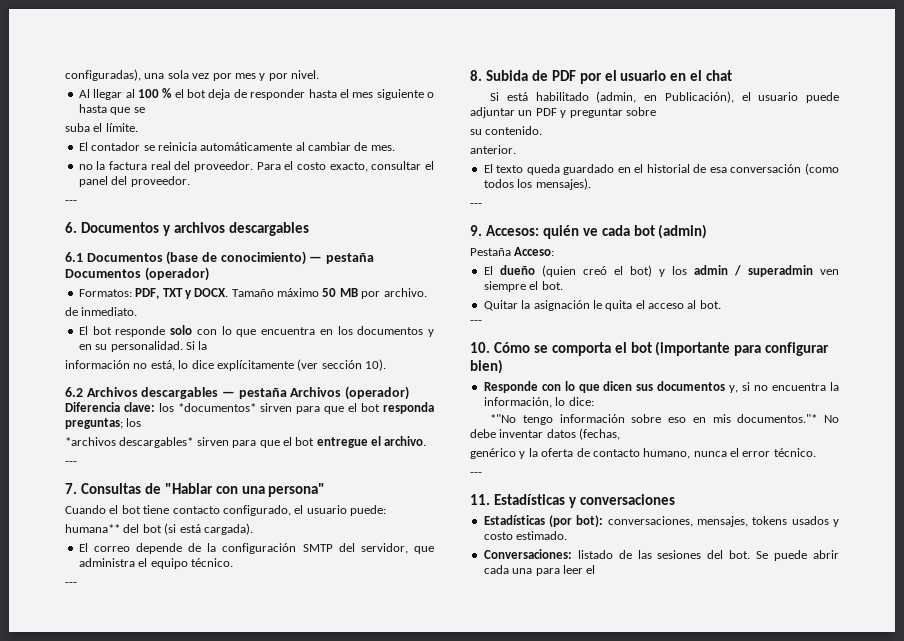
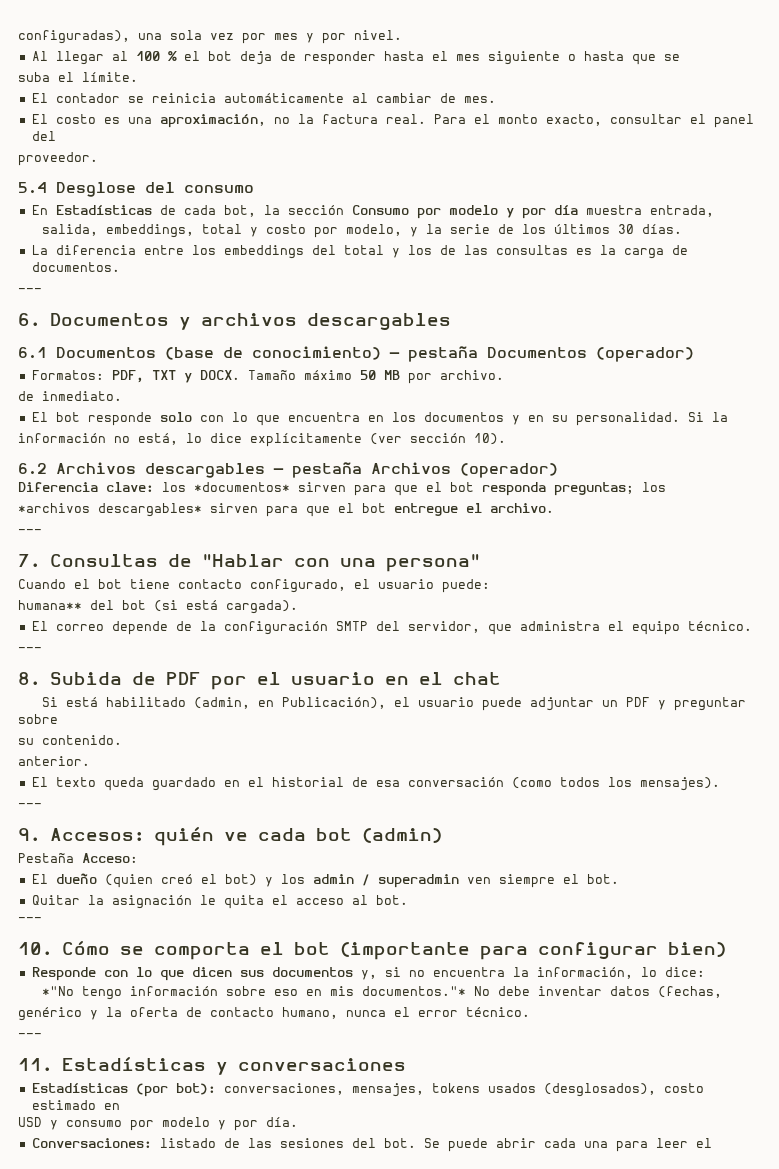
[78,161,254,172] no la factura real del proveedor. -> [31,114,426,128] El costo es una aproximación, no la factura real.
[297,162,327,170] costo -> [497,114,538,124] monto
[130,176,190,187] proveedor. -> [18,152,98,166] [18,182,254,197] [31,205,714,219] [42,224,683,238] [31,245,688,259] [31,262,120,272] // proveedor. // 5.4 Desglose del consumo // En Estadísticas de cada bot, la sección Consumo por modelo y por día muestra entrada, // salida, embeddings, total y costo por modelo, y la serie de los últimos 30 días. // La diferencia entre los embeddings del total y los de las consultas es la carga de documentos.
[833,519,839,527] [483,531,568,540] y costo estimado. -> [543,1083,704,1097] [31,1100,120,1110] [18,1117,298,1131] (desglosados), costo estimado en // USD y consumo por modelo y por día.

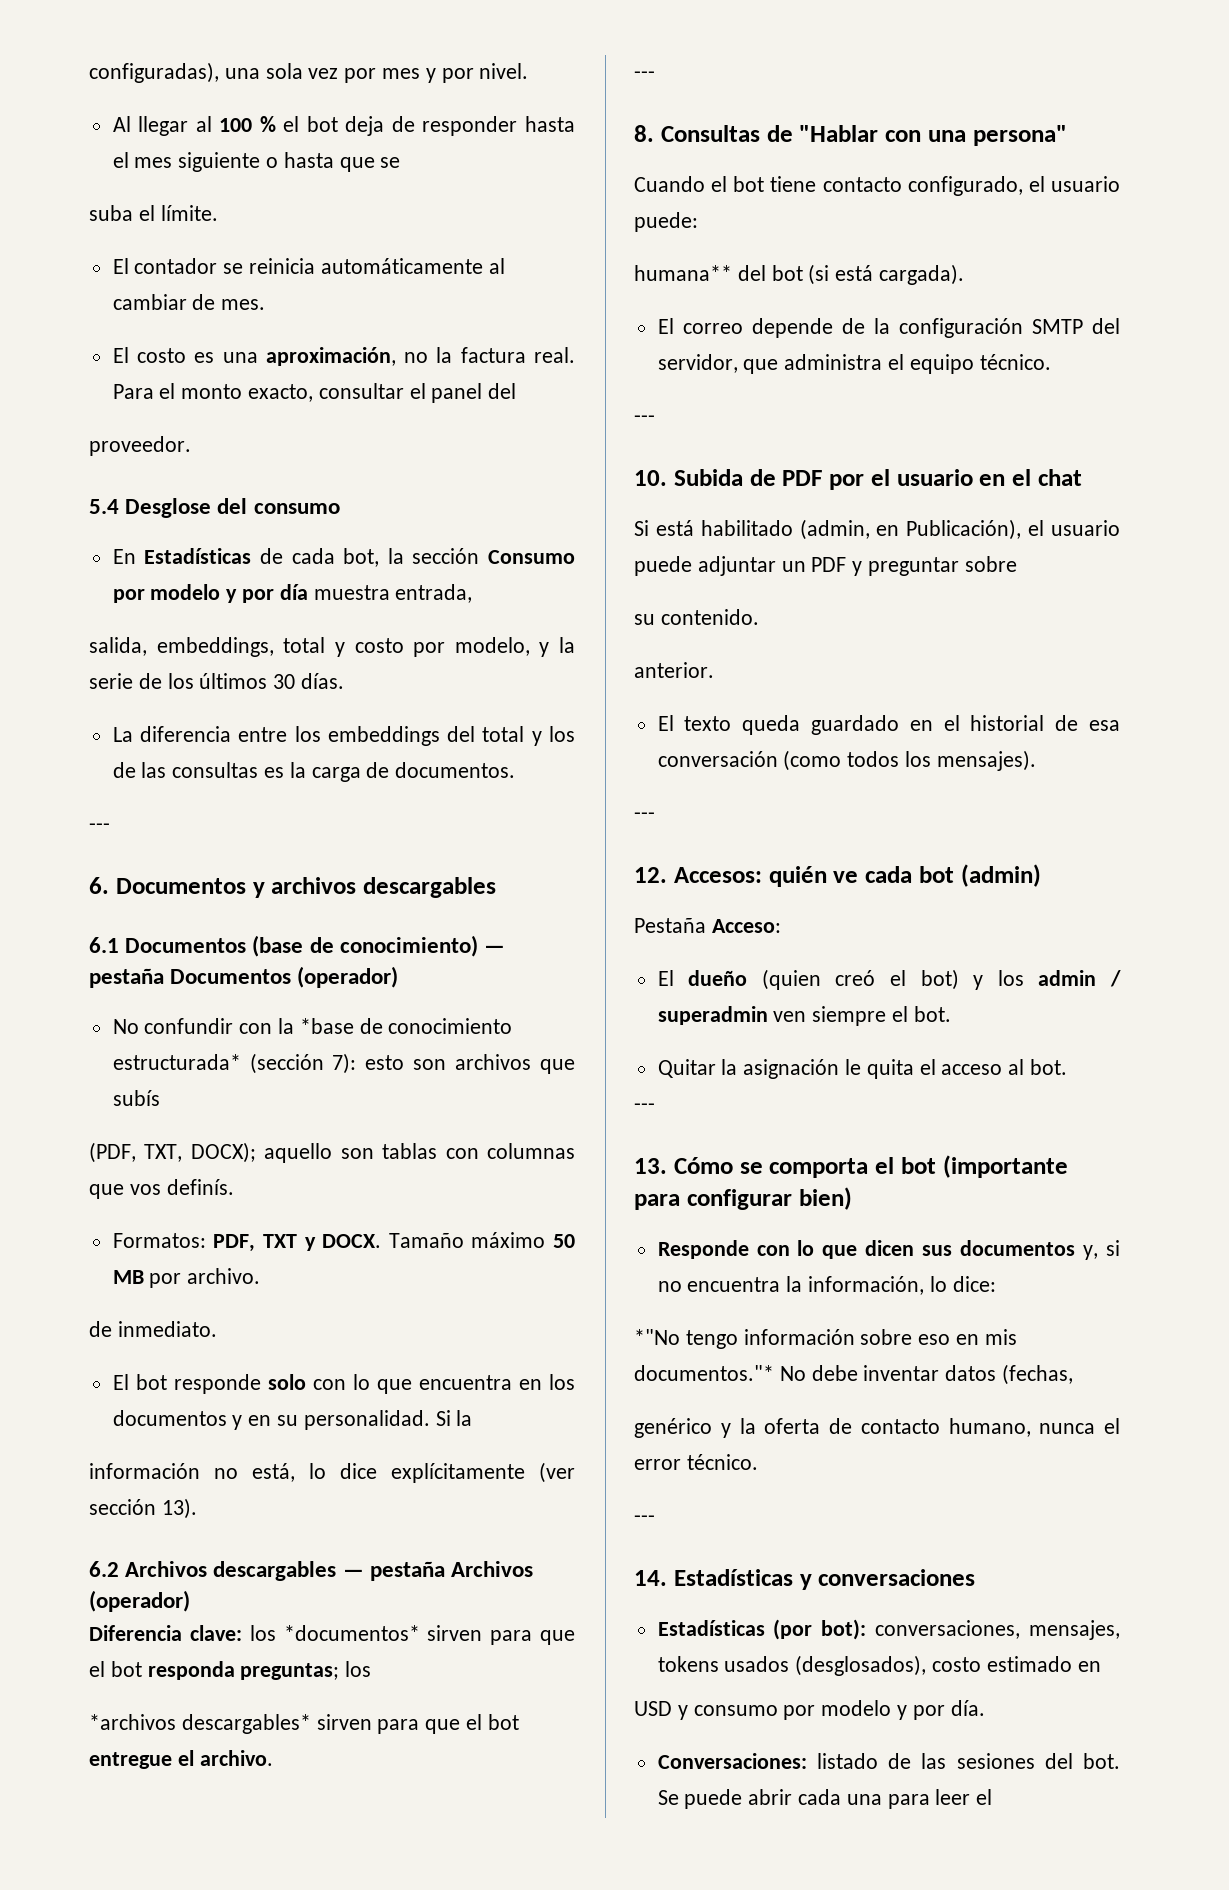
(694, 354) none -> [112,1018,513,1034] [112,1053,575,1074] [112,1090,160,1106] [89,1142,575,1163] [89,1179,234,1199] // No confundir con la *base de conocimiento estructurada* (sección 7): esto son archivos que subís // (PDF, TXT, DOCX); aquello son tablas con columnas que vos definís.
[474,433,506,445] 10). -> [161,1498,197,1519] 13).
[18,554,40,567] 7. -> [634,125,654,142] 8.
[18,672,40,685] 8. -> [634,470,667,486] 10.
[18,828,40,841] 9. -> [634,867,667,883] 12.
[18,942,52,955] 10. -> [634,1158,667,1174] 13.
[18,1058,52,1071] 11. -> [634,1570,667,1586] 14.

